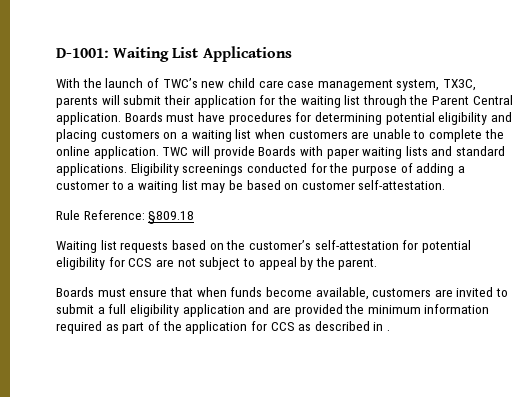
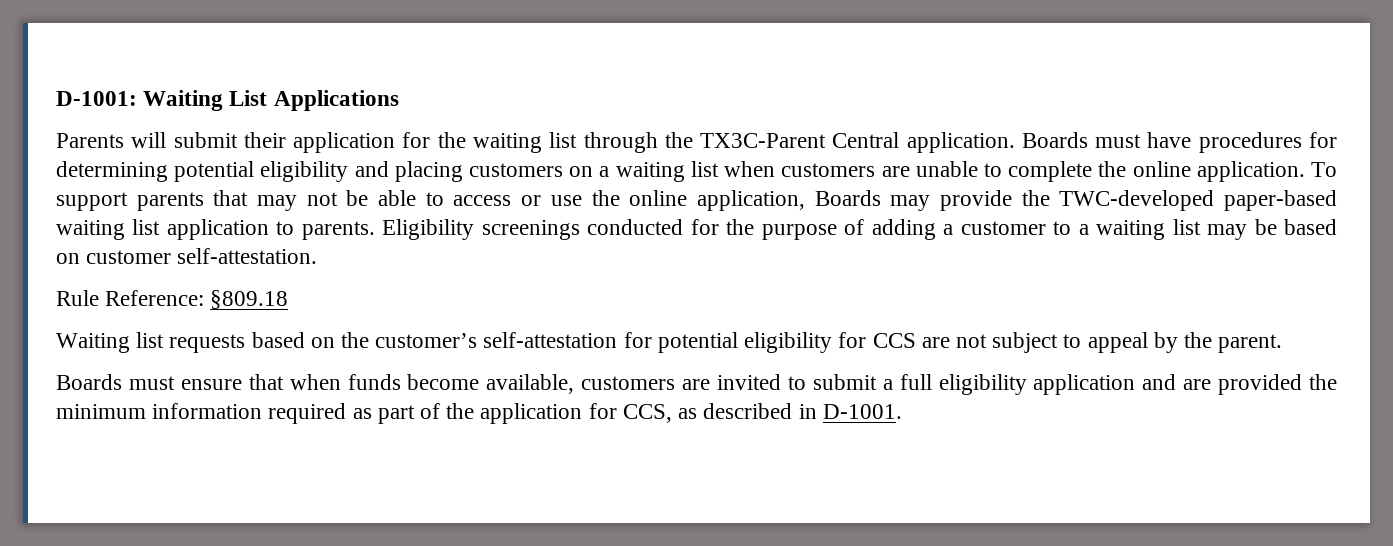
[56,78,477,91] [56,96,98,108] With the launch of TWC’s new child care case management system, TX3C, parents -> [56,133,124,148] Parents
[432,96,470,105] Parent -> [700,133,827,148] TX3C-Parent
[162,146,506,159] [56,163,127,176] TWC will provide Boards with paper waiting lists and standard applications. -> [1310,162,1337,177] [56,190,1338,211] [56,219,375,240] To support parents that may not be able to access or use the online application, Boards may provide the TWC-developed paper-based waiting list application to parents.
[270,322,295,331] CCS -> [622,404,672,423] CCS,
[387,330,391,331] . -> [822,404,902,419] D-1001.

